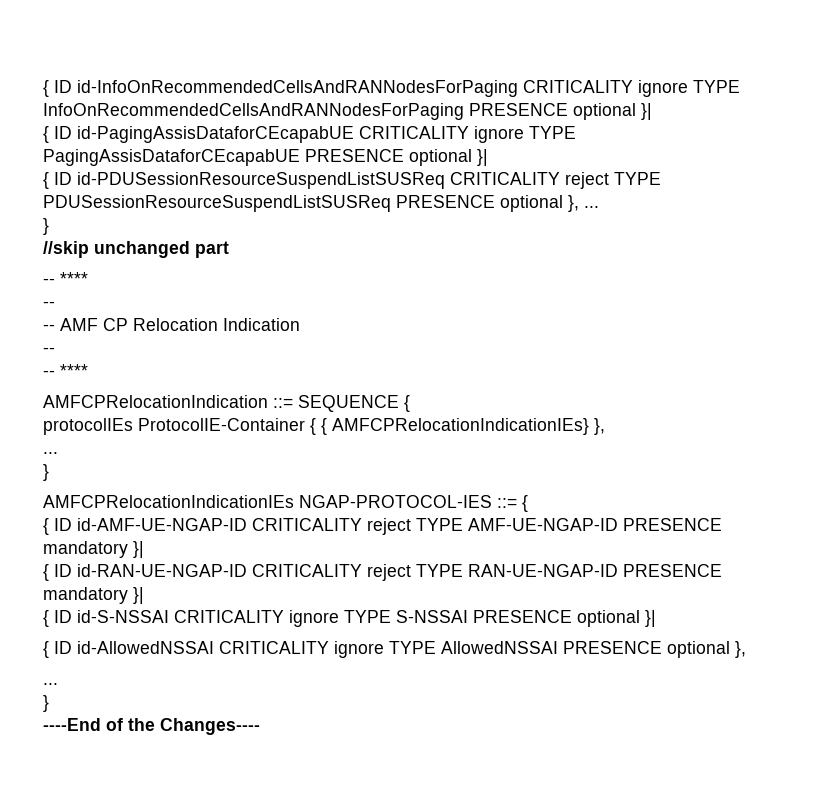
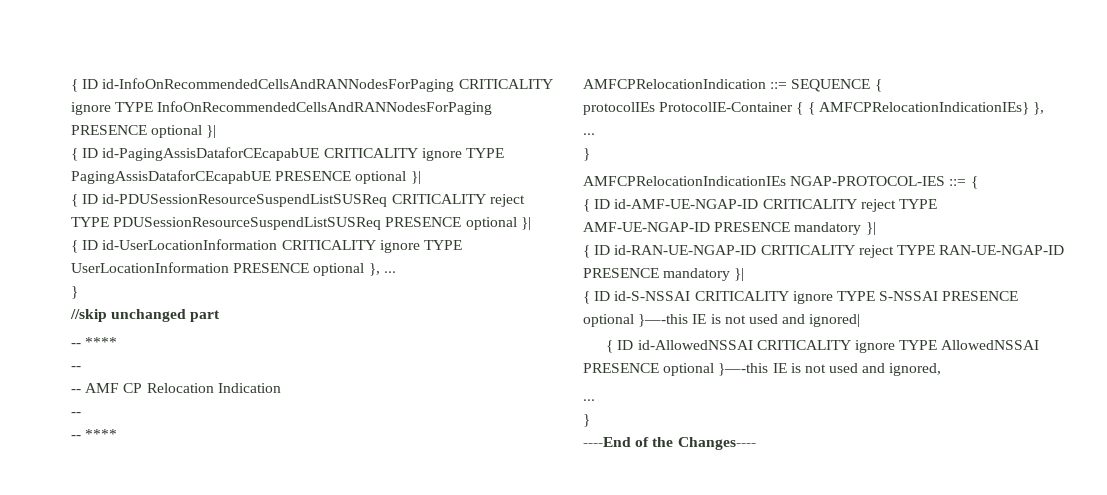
(563, 203) none -> [520,217,531,230] [71,239,462,253] [71,262,365,276] }| // { ID id-UserLocationInformation CRITICALITY ignore TYPE UserLocationInformation PRESENCE optional
[645,610,656,627] }| -> [638,314,861,327] }—-this IE is not used and ignored|
[735,641,746,658] }, -> [718,363,942,376] }—-this IE is not used and ignored,

